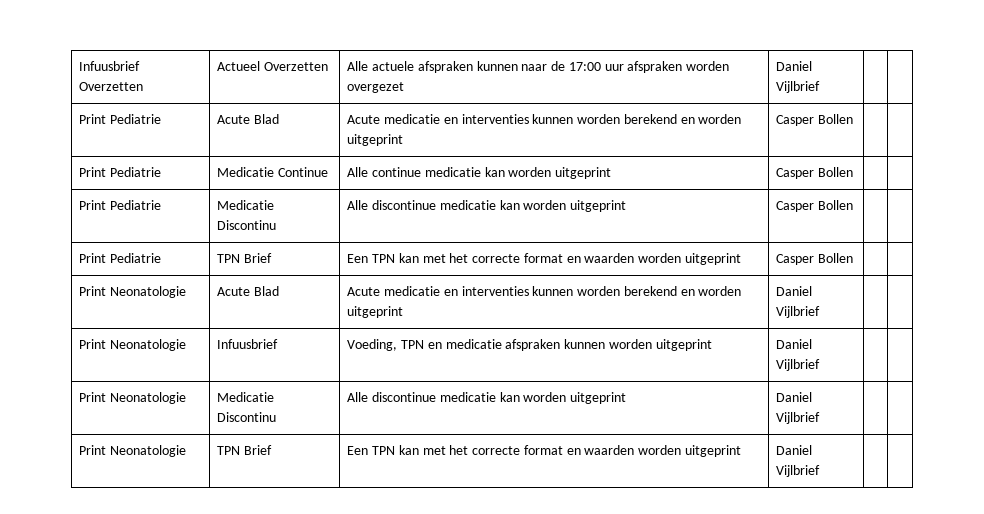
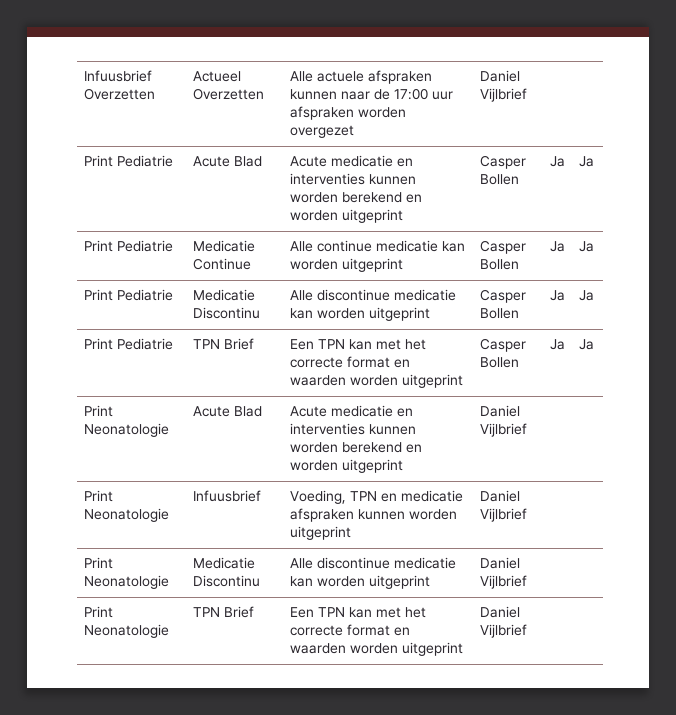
(854, 119) | -> [549,156,565,167] [578,156,594,167] Ja | Ja
(854, 172) | -> [549,241,565,252] [578,241,594,252] Ja | Ja
(854, 205) | -> [549,290,565,301] [578,290,594,301] Ja | Ja
(854, 258) | -> [549,339,565,350] [578,339,594,350] Ja | Ja

